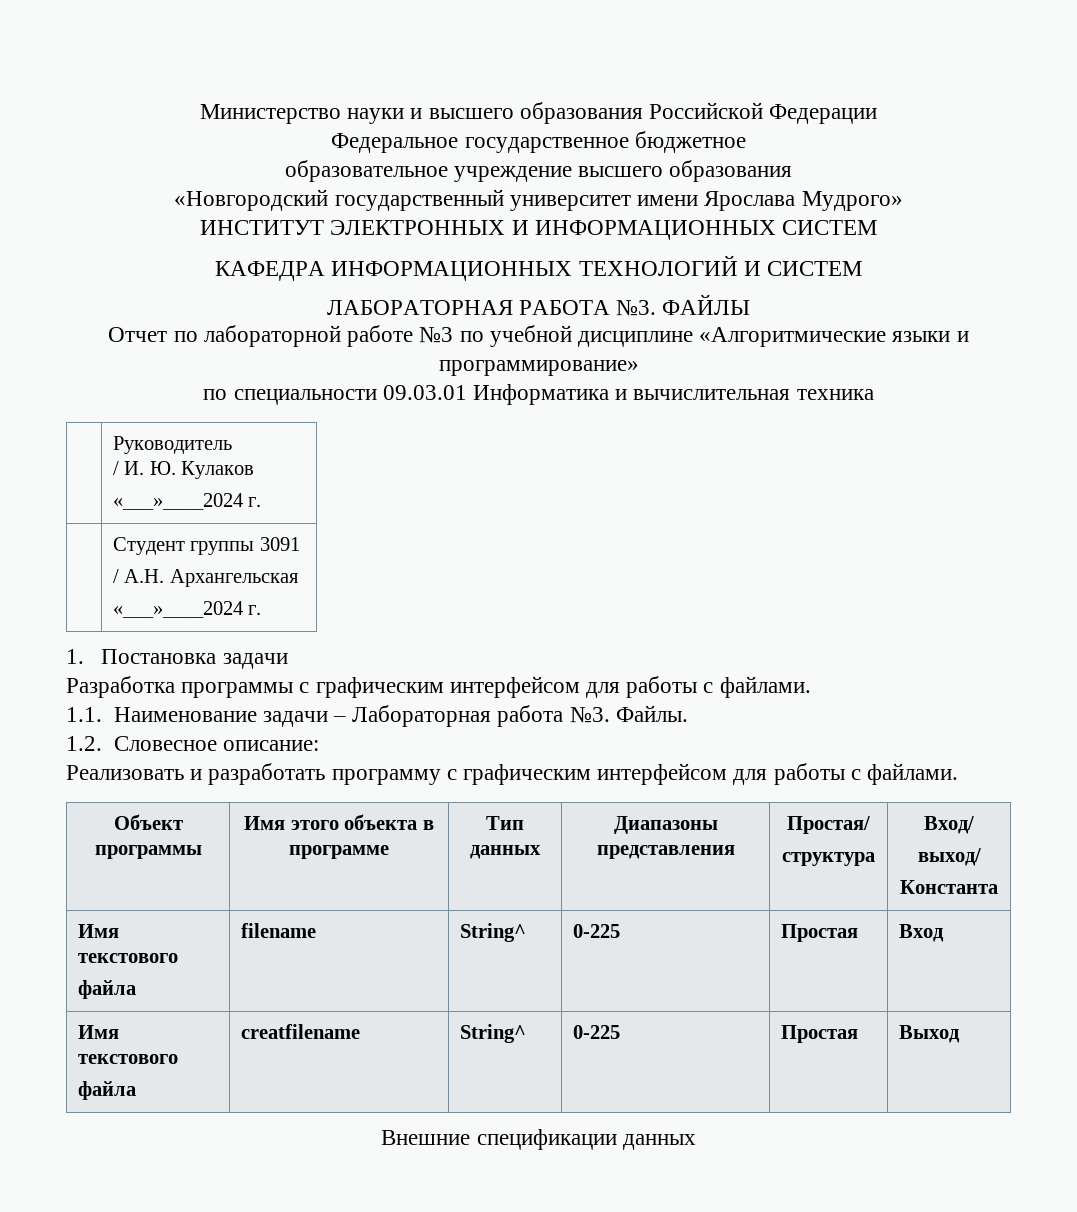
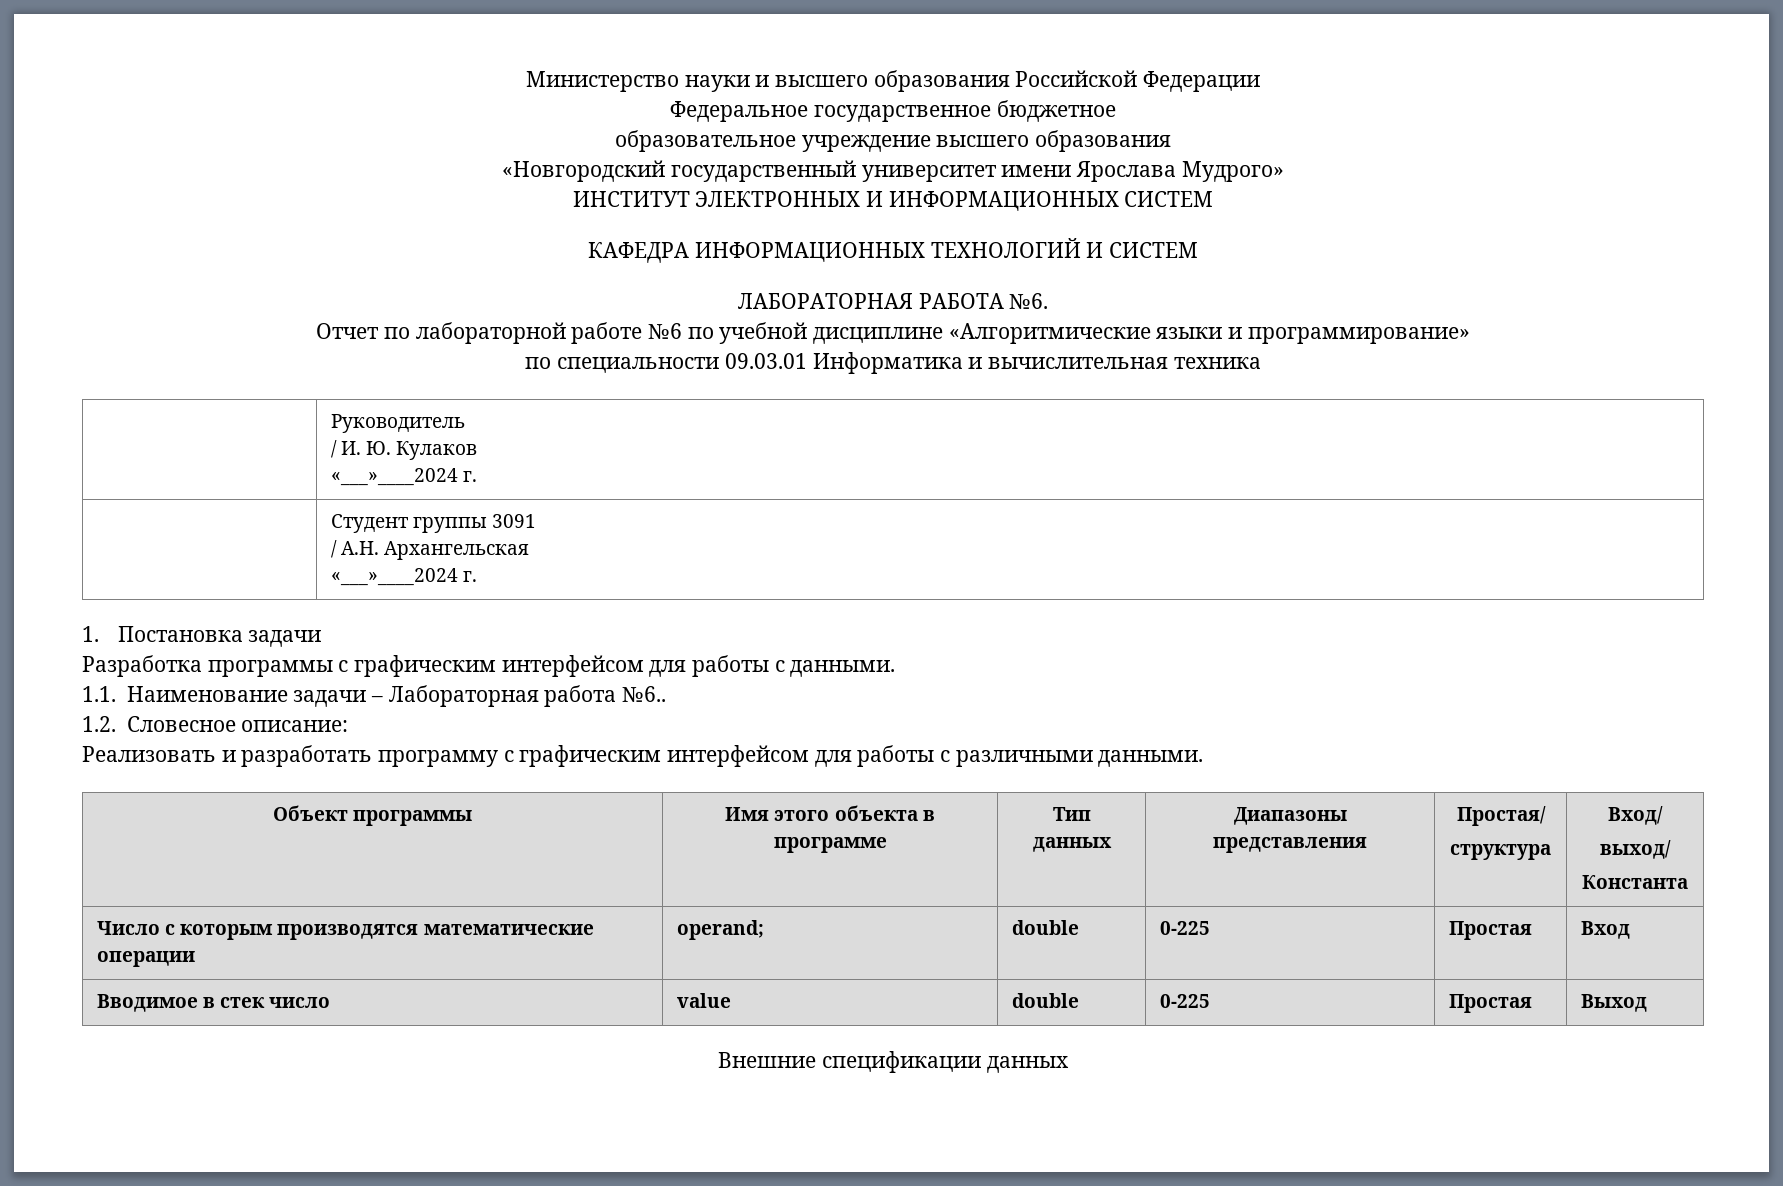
[616,294,751,316] №3. ФАЙЛЫ -> [1009,293,1049,309] №6.
[419,327,454,343] №3 -> [647,323,682,339] №6
[719,676,811,698] файлами. -> [790,660,896,677] данными.
[569,705,688,723] №3. Файлы. -> [621,686,666,702] №6..
[867,763,959,785] файлами. -> [955,750,1204,767] различными данными.
[77,924,119,938] [77,953,178,963] [77,980,136,999] [240,923,316,938] [459,923,526,942] [572,924,620,938] [780,924,858,942] [898,924,944,942] [77,1025,119,1039] [77,1054,178,1064] [77,1081,136,1100] [240,1024,360,1039] [459,1024,526,1043] Имя текстового // файла | filename | String^ | 0-225 | Простая | Вход // Имя текстового // файла | creatfilename | String^ -> [96,921,594,940] [96,951,195,967] [676,920,764,940] [1011,920,1079,935] [1159,921,1210,935] [1448,921,1532,940] [1580,921,1630,939] [96,994,331,1012] [676,993,731,1008] [1011,993,1079,1008] Число с которым производятся математические операции | operand; | double | 0-225 | Простая | Вход // Вводимое в стек число | value | double

